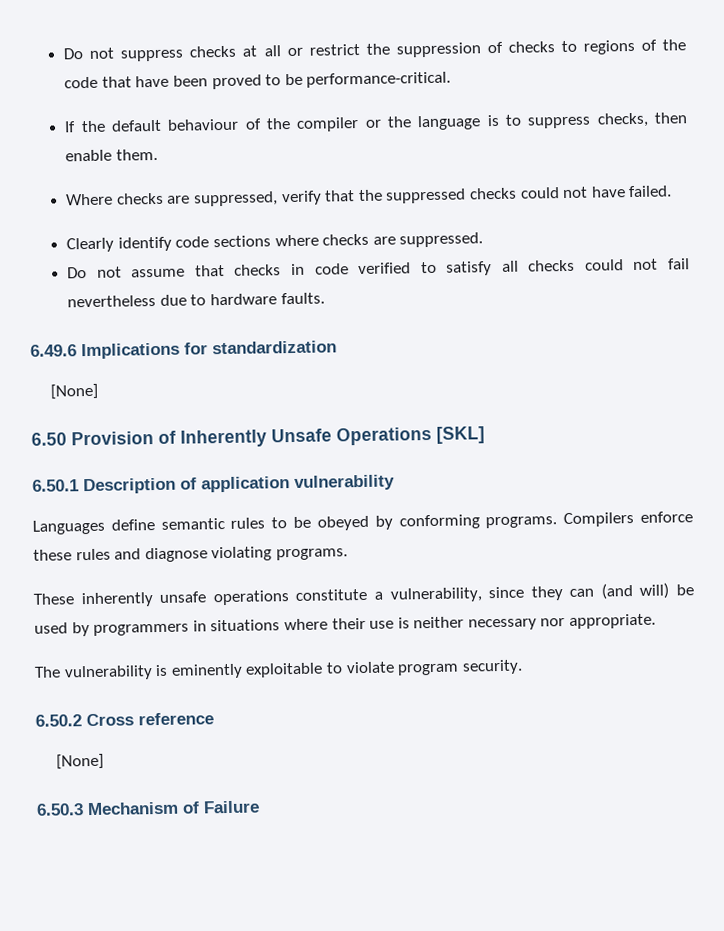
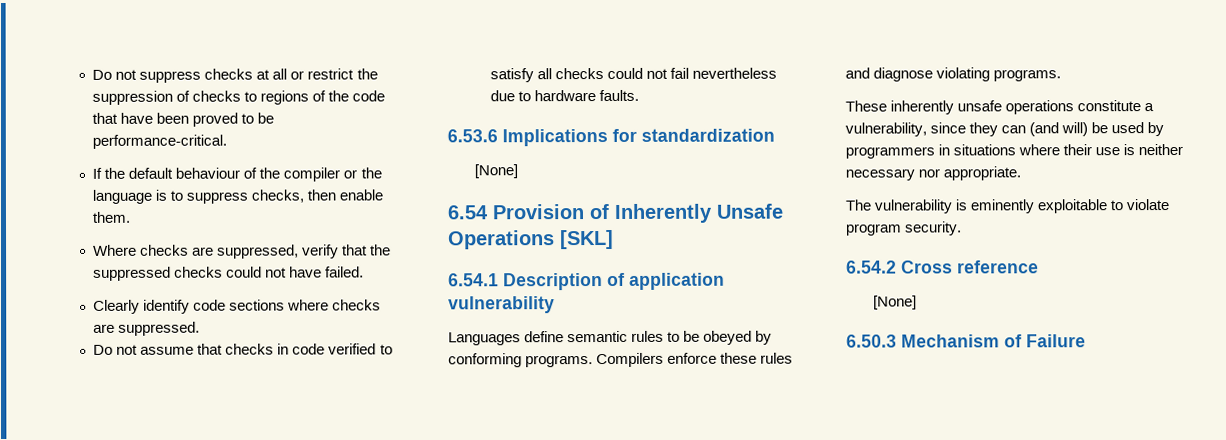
[30,344,77,357] 6.49.6 -> [447,129,498,143] 6.53.6
[31,432,67,446] 6.50 -> [447,205,488,220] 6.54
[32,479,79,492] 6.50.1 -> [448,273,499,287] 6.54.1
[35,714,82,727] 6.50.2 -> [846,260,897,274] 6.54.2

